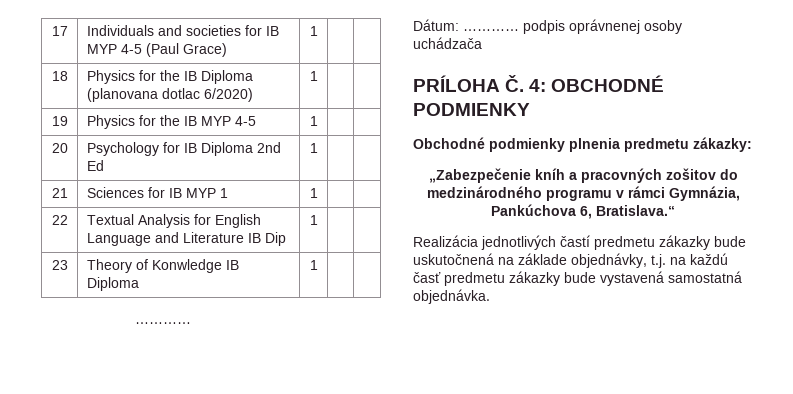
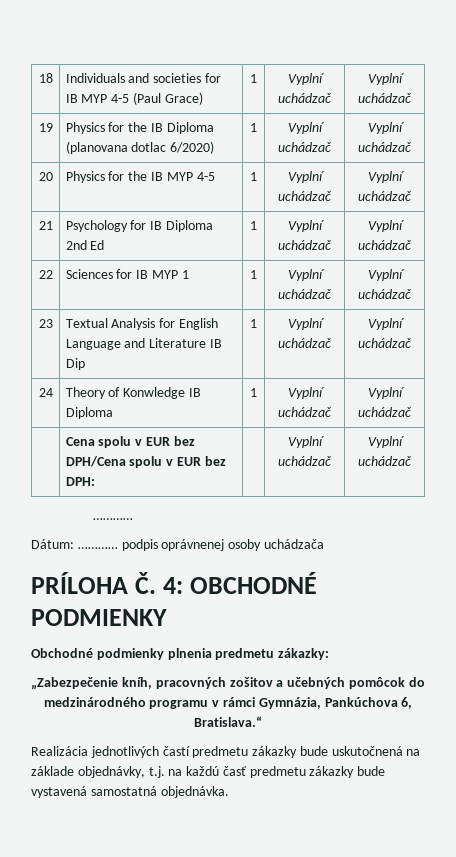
[51,26,68,36] 17 -> [38,73,53,83] 18
[51,71,68,81] | // 18 -> [287,73,325,85] [278,93,332,103] [367,73,405,85] [358,93,412,103] [38,123,53,132] Vyplní uchádzač | Vyplní uchádzač // 19
[51,116,68,126] | // 19 -> [287,122,325,134] [278,142,332,152] [367,122,405,134] [358,142,412,152] [38,172,53,181] Vyplní uchádzač | Vyplní uchádzač // 20
[51,143,68,153] | // 20 -> [287,171,325,183] [278,191,332,201] [367,171,405,183] [358,191,412,201] [38,221,53,230] Vyplní uchádzač | Vyplní uchádzač // 21
[51,188,68,198] | // 21 -> [287,220,325,232] [278,240,332,250] [367,220,405,232] [358,240,412,250] [38,270,53,279] Vyplní uchádzač | Vyplní uchádzač // 22
[51,215,68,225] | // 22 -> [287,269,325,281] [278,289,332,299] [367,269,405,281] [358,289,412,299] [38,319,53,328] Vyplní uchádzač | Vyplní uchádzač // 23
[51,260,68,270] | // 23 -> [287,318,325,330] [278,338,332,348] [367,318,405,330] [358,338,412,348] [38,388,53,397] Vyplní uchádzač | Vyplní uchádzač // 24
(318, 265) | -> [287,387,325,399] [278,407,332,417] [367,387,405,399] [358,407,412,417] [65,436,195,448] [65,456,226,468] [65,477,95,486] [287,436,325,448] [278,456,332,466] [367,436,405,448] [358,456,412,466] Vyplní uchádzač | Vyplní uchádzač // | Cena spolu v EUR bez DPH/Cena spolu v EUR bez DPH: | | Vyplní uchádzač | Vyplní uchádzač
[534,168,716,183] kníh a pracovných zošitov -> [122,677,405,689] kníh, pracovných zošitov a učebných pomôcok

